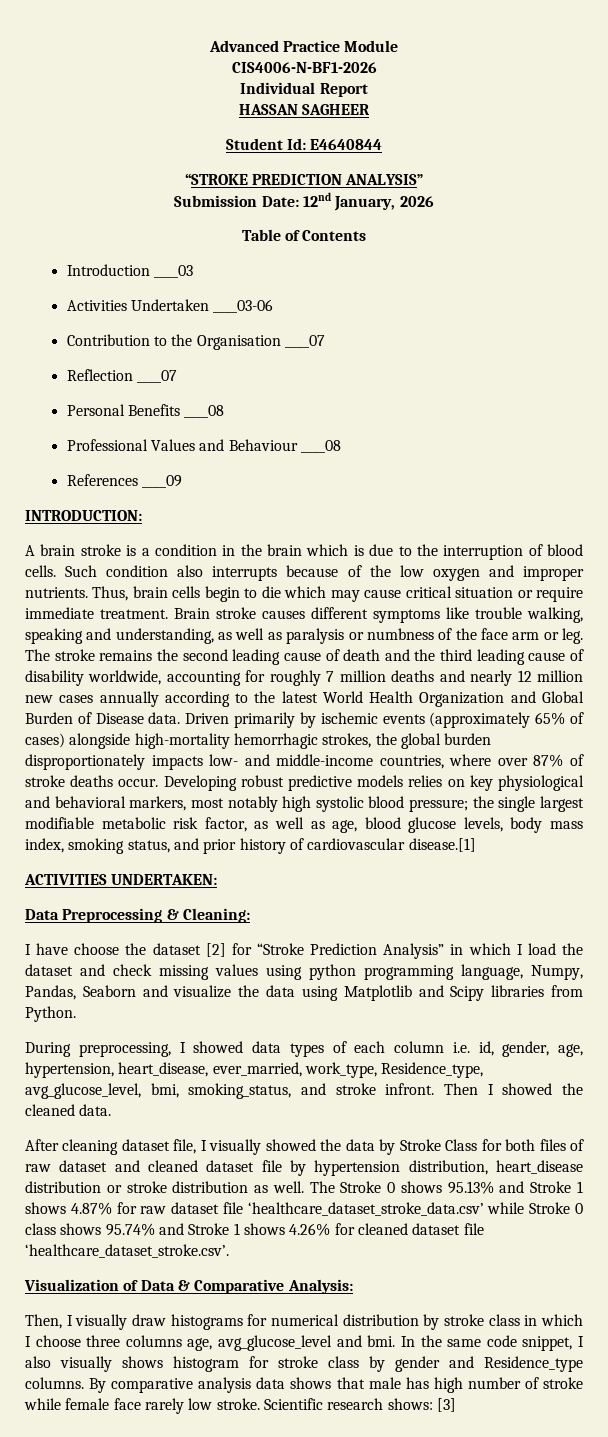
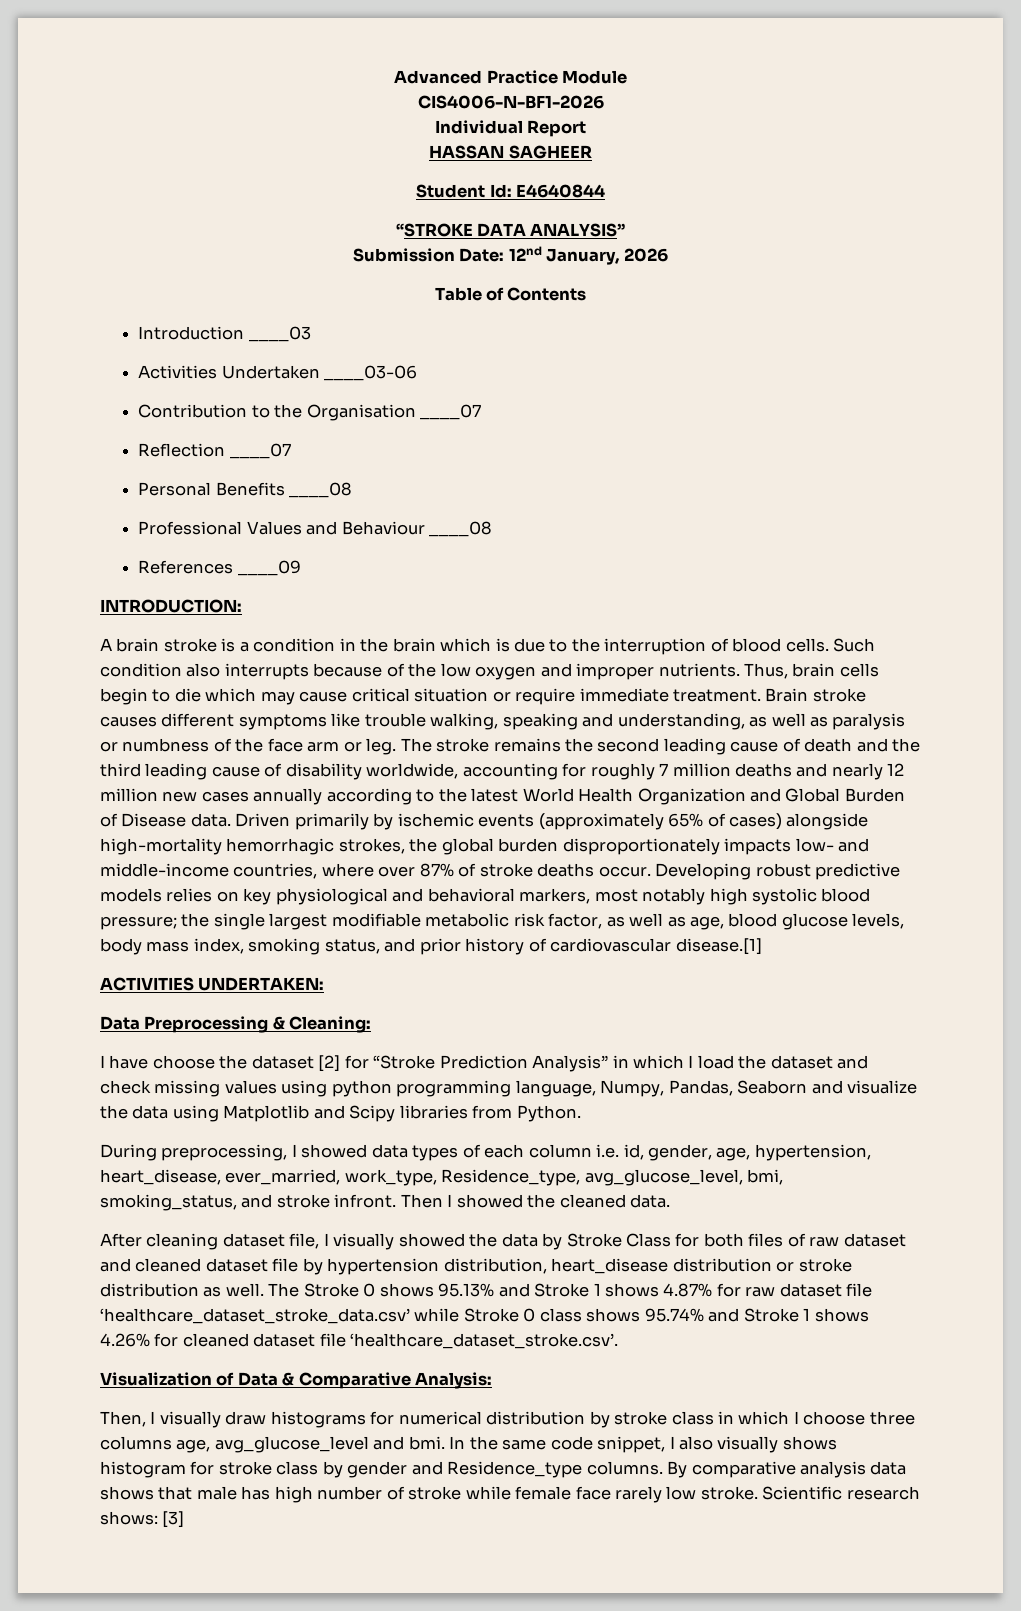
[252,174,342,185] PREDICTION -> [477,223,526,237] DATA

